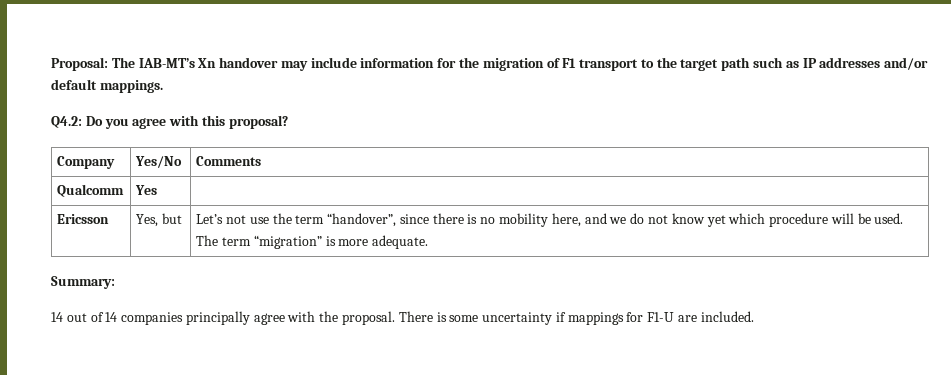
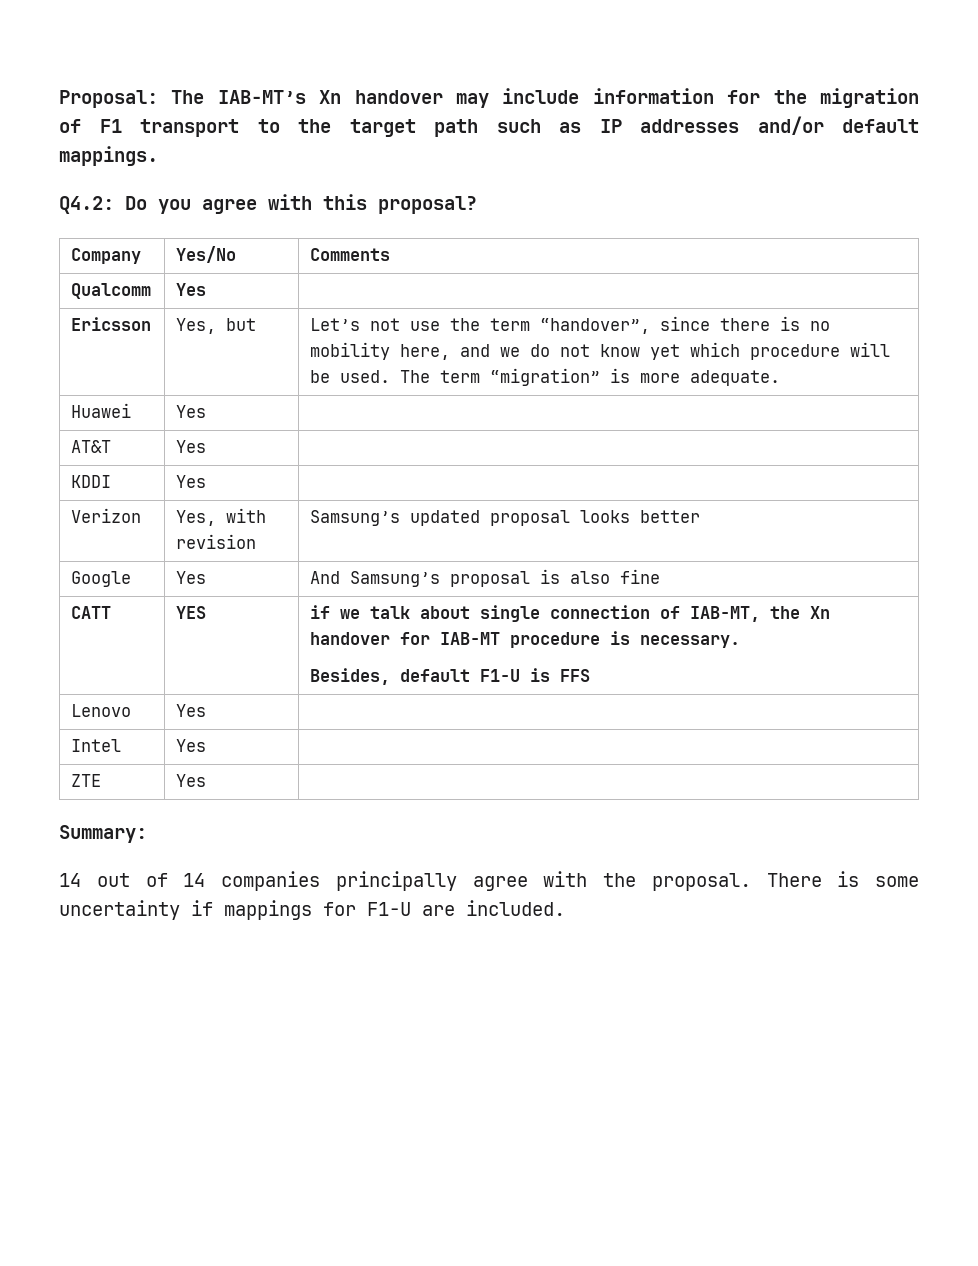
(429, 242) none -> [71,403,132,418] [176,405,207,418] [71,440,112,453] [176,440,207,453] [71,475,112,488] [176,475,207,488] [71,508,142,523] [176,508,267,526] [176,534,257,549] [310,510,701,526] [71,571,132,587] [176,571,207,584] [310,569,661,587] [71,606,112,619] [176,606,207,619] [310,605,831,622] [310,631,741,648] [310,668,591,685] [71,704,132,717] [176,704,207,717] [71,739,122,752] [176,739,207,752] [71,774,102,787] [176,774,207,787] // Huawei | Yes | // AT&T | Yes | // KDDI | Yes | // Verizon | Yes, with revision | Samsung’s updated proposal looks better // Google | Yes | And Samsung’s proposal is also fine // CATT | YES | if we talk about single connection of IAB-MT, the Xn handover for IAB-MT procedure is necessary. // Besides, default F1-U is FFS // Lenovo | Yes | // Intel | Yes | // ZTE | Yes |

